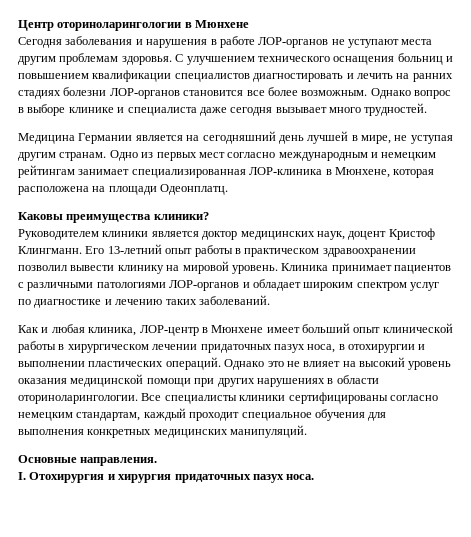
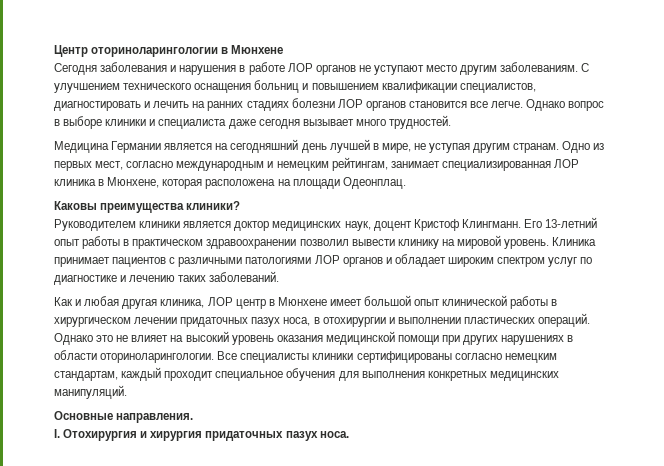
[258,37,433,48] [18,53,172,65] ЛОР-органов не уступают места другим проблемам здоровья. -> [287,62,579,75] ЛОР органов не уступают место другим заболеваниям.
[174,73,250,82] специалистов -> [459,83,536,93] специалистов,
[109,87,368,99] ЛОР-органов становится все более возможным. -> [337,99,524,111] ЛОР органов становится все легче.
[68,107,114,113] клинике -> [105,119,147,126] клиники
[198,152,225,158] мест -> [95,161,124,170] мест,
[18,165,75,178] рейтингам -> [331,157,388,171] рейтингам,
[249,167,323,175] ЛОР-клиника -> [553,159,579,168] [54,179,96,186] ЛОР клиника
[160,184,229,195] Одеонплатц. -> [342,177,406,189] Одеонплац.
[169,280,240,291] ЛОР-органов -> [314,255,383,267] ЛОР органов
[88,325,199,336] клиника, ЛОР-центр -> [122,297,266,309] другая клиника, ЛОР центр
[302,323,350,333] больший -> [364,295,412,306] большой

